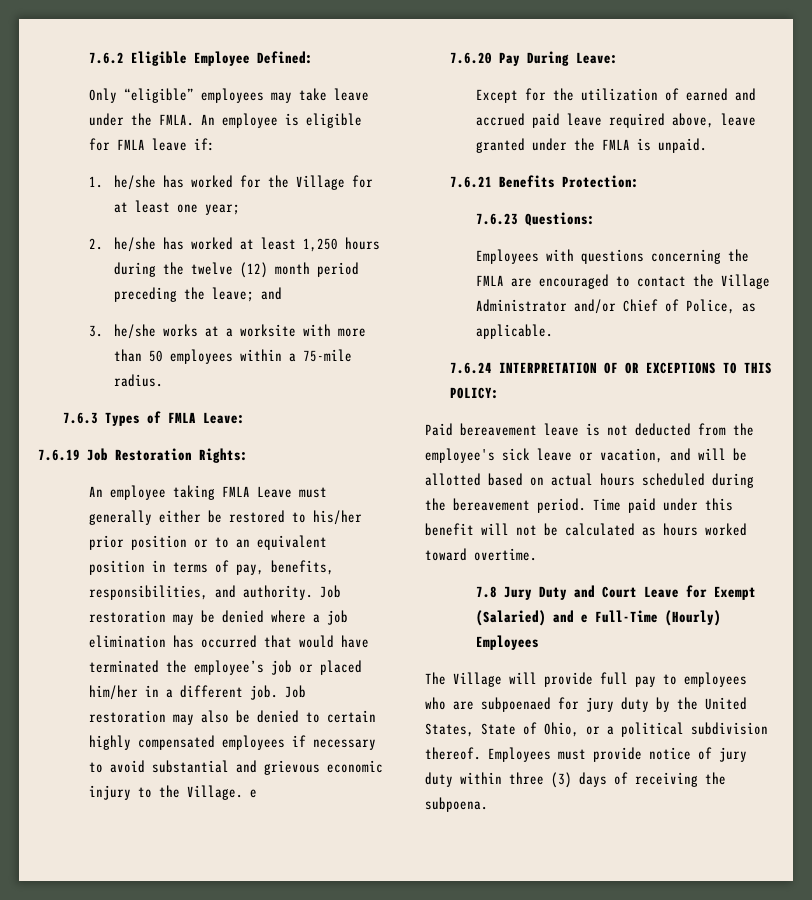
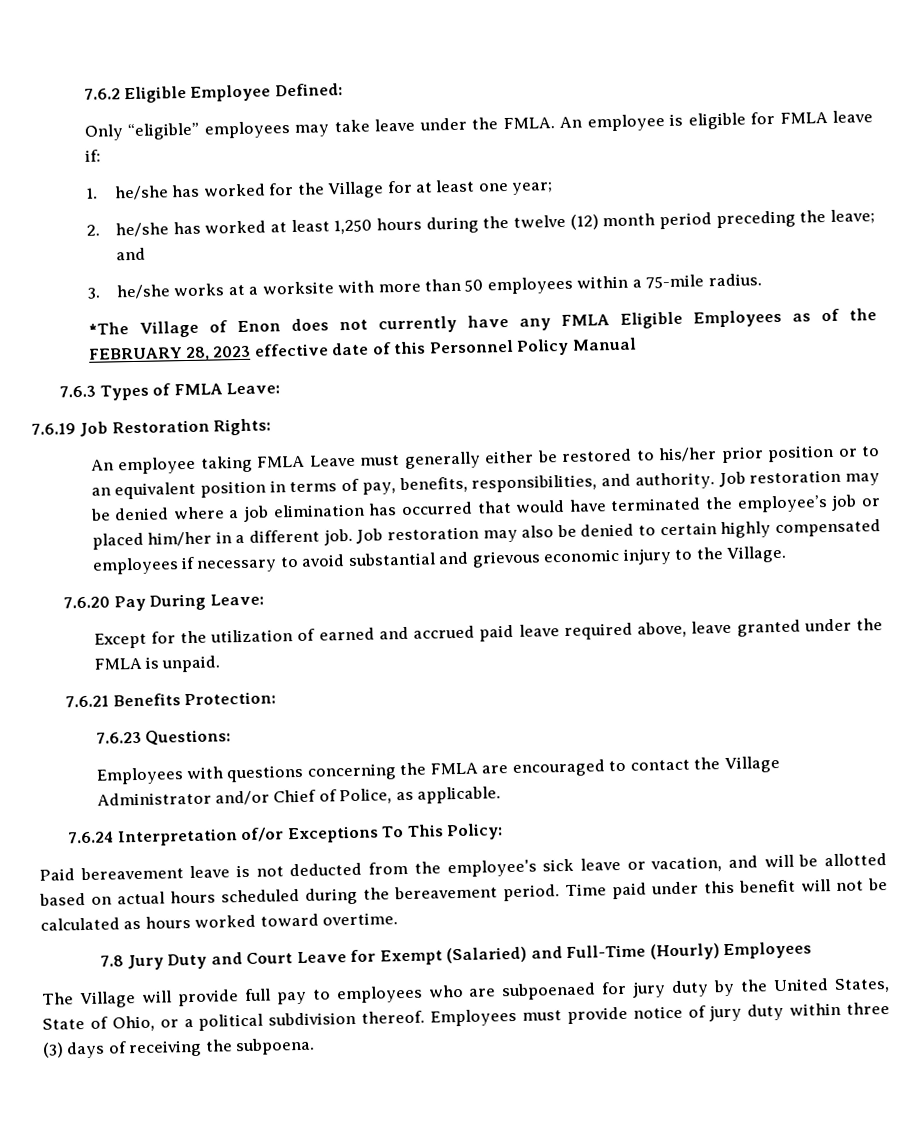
(164, 380) none -> [87,308,878,338] [87,337,637,362] // *The Village of Enon does not currently have any FMLA Eligible Employees as of the FEBRUARY 28, 2023 effective date of this Personnel Policy Manual
[249,789,257,798] e -> (788, 554) none
[499,362,773,374] [450,387,500,399] INTERPRETATION OF OR EXCEPTIONS TO THIS POLICY: -> [116,823,503,847] Interpretation of/or Exceptions To This Policy:
[580,614,588,623] e -> (563, 952) none

